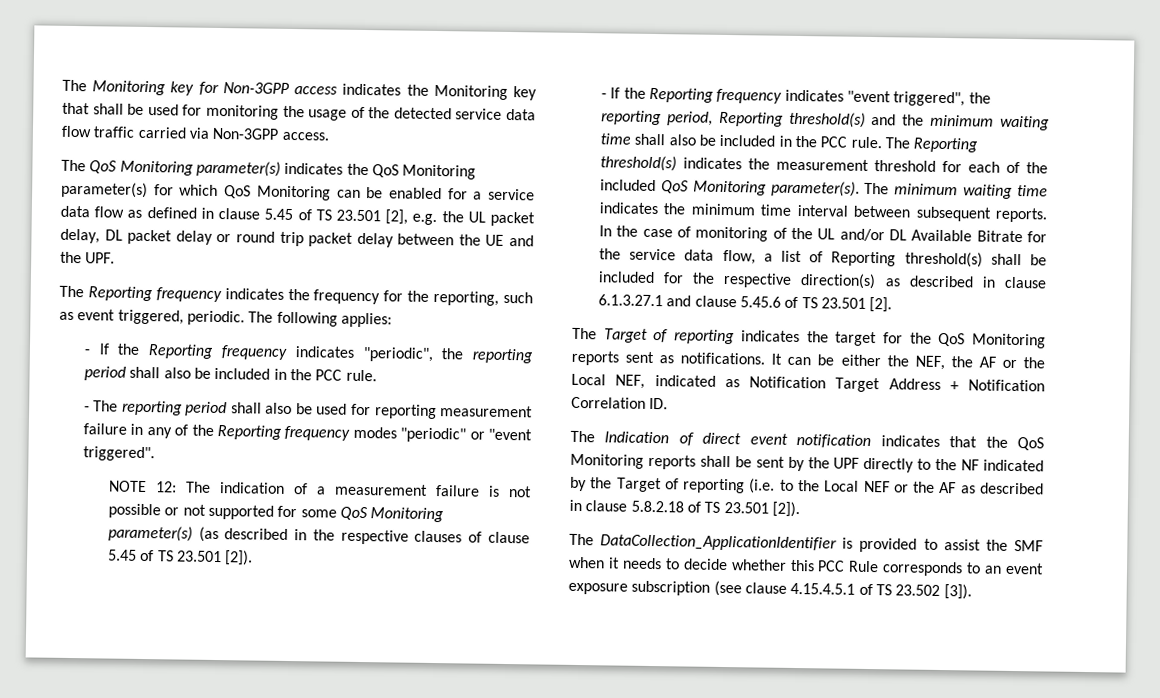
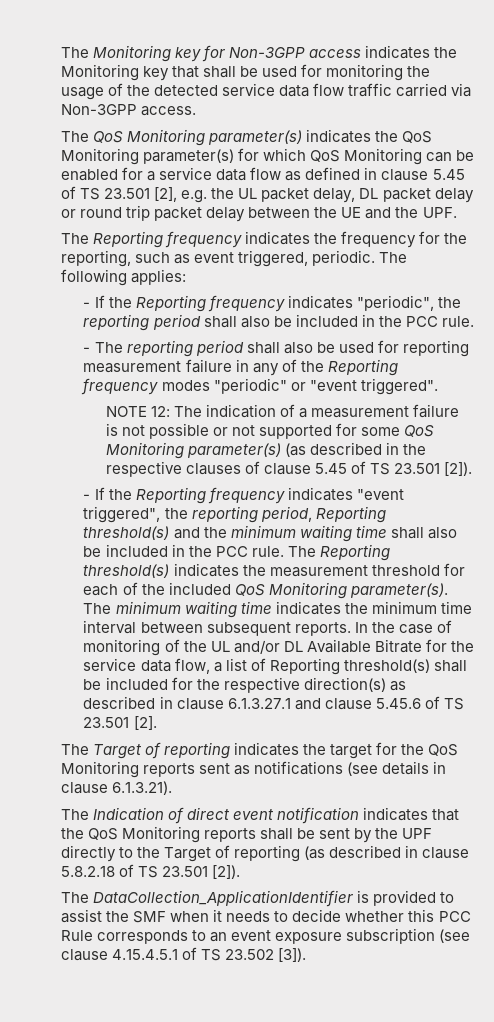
[680,352,1046,371] [571,373,1045,393] [571,396,669,410] notifications. It can be either the NEF, the AF or the Local NEF, indicated as Notification Target Address + Notification Correlation ID. -> [254,761,447,776] [61,781,173,795] notifications (see details in clause 6.1.3.21).
[961,459,1044,472] [570,476,976,494] NF indicated by the Target of reporting (i.e. to the Local NEF or the AF as -> [164,845,326,862] Target of reporting (as

